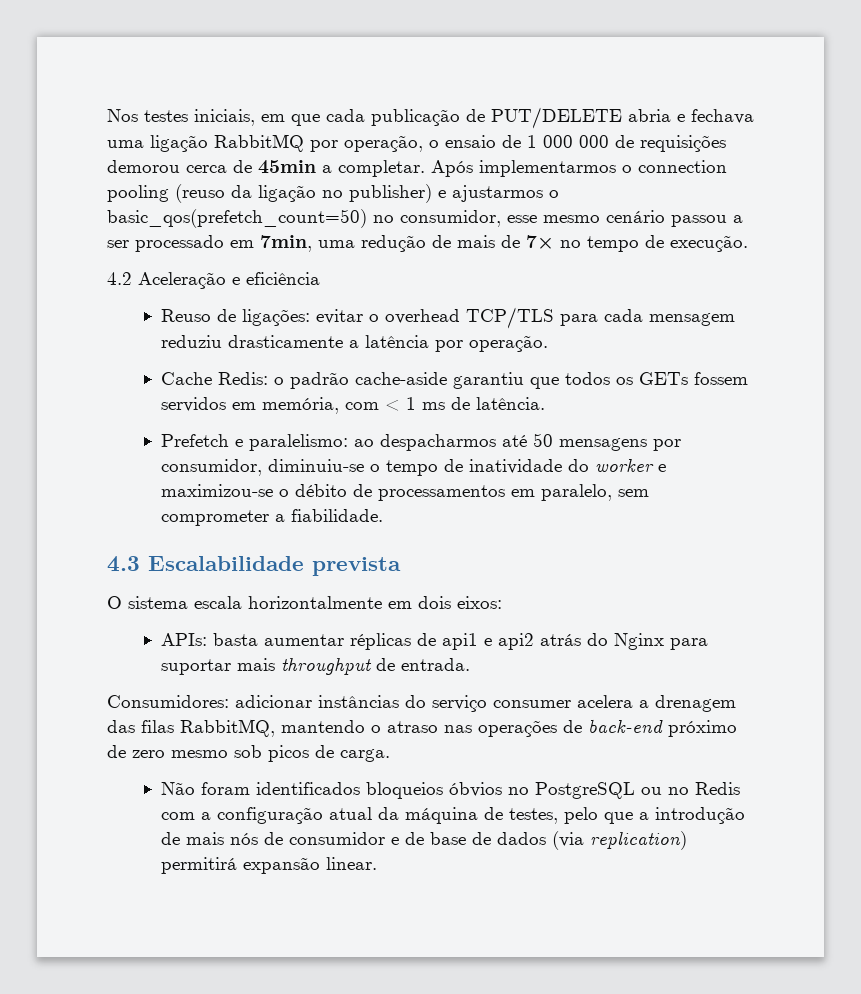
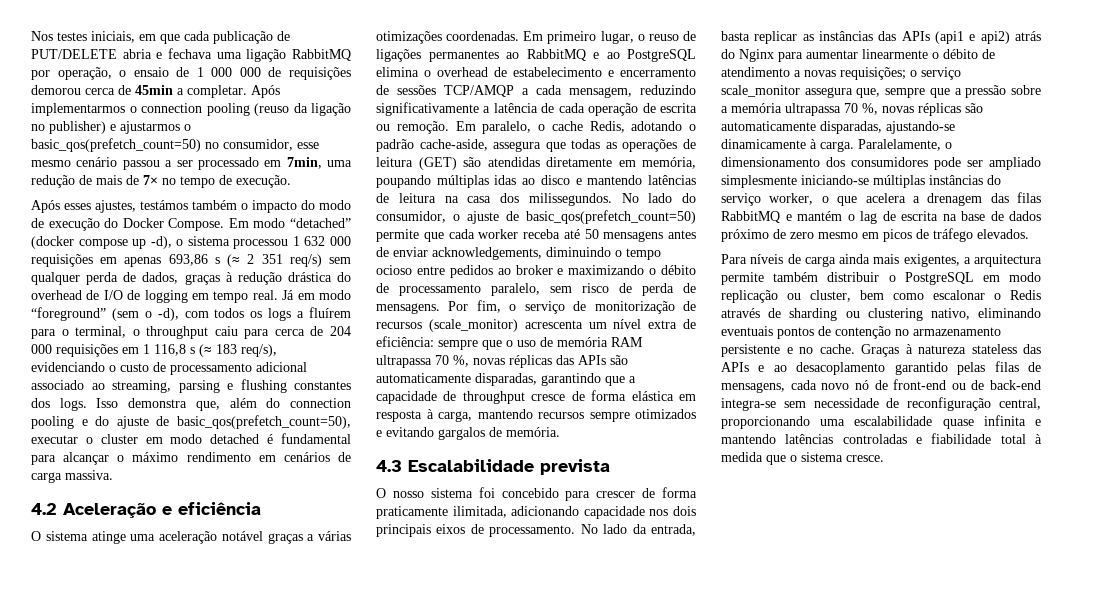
[107,272,320,289] [161,307,736,329] [161,335,549,352] [161,372,749,389] [161,397,546,414] [161,433,682,451] [161,459,667,476] [161,484,650,501] [161,509,384,526] [107,556,401,576] [107,596,502,609] [161,633,709,650] [161,658,471,675] [107,695,571,712] 4.2 Aceleração e eficiência // Reuso de ligações: evitar o overhead TCP/TLS para cada mensagem reduziu drasticamente a latência por operação. // Cache Redis: o padrão cache‐aside garantiu que todos os GETs fossem servidos em memória, com < 1 ms de latência. // Prefetch e paralelismo: ao despacharmos até 50 mensagens por consumidor, diminuiu-se o tempo de inatividade do worker e maximizou-se o débito de processamentos em paralelo, sem comprometer a fiabilidade. // 4.3 Escalabilidade prevista // O sistema escala horizontalmente em dois eixos: // APIs: basta aumentar réplicas de api1 e api2 atrás do Nginx para suportar mais throughput de entrada. // Consumidores: adicionar instâncias do serviço consumer -> [31,200,351,213] [31,218,352,231] [31,236,351,249] [31,254,352,267] [31,272,351,285] [31,290,351,303] [31,307,351,321] [31,326,351,339] [31,344,277,357] [31,362,307,375] [31,379,351,393] [31,398,351,411] [31,415,351,429] [31,433,351,444] [31,452,351,465] [31,470,113,483] [31,502,261,518] [31,531,351,544] [376,31,696,44] [376,49,696,62] [376,67,696,77] [376,85,696,98] [376,102,697,116] [376,121,696,134] [376,139,696,152] [376,157,696,170] [376,175,696,188] [376,193,696,206] [376,210,696,224] [376,229,696,242] [376,247,661,260] [376,265,696,278] [376,283,696,296] [376,300,696,314] [376,319,696,332] [376,336,643,350] [376,355,628,368] [376,373,636,386] [376,390,696,404] [376,409,696,422] [376,427,560,440] [376,459,610,475] [376,487,697,501] [376,506,696,519] [376,524,696,537] [721,31,1041,44] [721,49,995,62] [721,67,961,80] [721,85,1041,98] [721,103,983,116] [721,121,955,134] [721,139,952,152] [721,157,1041,170] [721,175,1001,188] [721,193,858,206] Após esses ajustes, testámos também o impacto do modo de execução do Docker Compose. Em modo “detached” (docker compose up -d), o sistema processou 1 632 000 requisições em apenas 693,86 s (≈ 2 351 req/s) sem qualquer perda de dados, graças à redução drástica do overhead de I/O de logging em tempo real. Já em modo “foreground” (sem o -d), com todos os logs a fluírem para o terminal, o throughput caiu para cerca de 204 000 requisições em 1 116,8 s (≈ 183 req/s), evidenciando o custo de processamento adicional associado ao streaming, parsing e flushing constantes dos logs. Isso demonstra que, além do connection pooling e do ajuste de basic_qos(prefetch_count=50), executar o cluster em modo detached é fundamental para alcançar o máximo rendimento em cenários de carga massiva. // 4.2 Aceleração e eficiência // O sistema atinge uma aceleração notável graças a várias otimizações coordenadas. Em primeiro lugar, o reuso de ligações permanentes ao RabbitMQ e ao PostgreSQL elimina o overhead de estabelecimento e encerramento de sessões TCP/AMQP a cada mensagem, reduzindo significativamente a latência de cada operação de escrita ou remoção. Em paralelo, o cache Redis, adotando o padrão cache-aside, assegura que todas as operações de leitura (GET) são atendidas diretamente em memória, poupando múltiplas idas ao disco e mantendo latências de leitura na casa dos milissegundos. No lado do consumidor, o ajuste de basic_qos(prefetch_count=50) permite que cada worker receba até 50 mensagens antes de enviar acknowledgements, diminuindo o tempo ocioso entre pedidos ao broker e maximizando o débito de processamento paralelo, sem risco de perda de mensagens. Por fim, o serviço de monitorização de recursos (scale_monitor) acrescenta um nível extra de eficiência: sempre que o uso de memória RAM ultrapassa 70 %, novas réplicas das APIs são automaticamente disparadas, garantindo que a capacidade de throughput cresce de forma elástica em resposta à carga, mantendo recursos sempre otimizados e evitando gargalos de memória. // 4.3 Escalabilidade prevista // O nosso sistema foi concebido para crescer de forma praticamente ilimitada, adicionando capacidade nos dois principais eixos de processamento. No lado da entrada, basta replicar as instâncias das APIs (api1 e api2) atrás do Nginx para aumentar linearmente o débito de atendimento a novas requisições; o serviço scale_monitor assegura que, sempre que a pressão sobre a memória ultrapassa 70 %, novas réplicas são automaticamente disparadas, ajustando-se dinamicamente à carga. Paralelamente, o dimensionamento dos consumidores pode ser ampliado simplesmente iniciando-se múltiplas instâncias do serviço worker, o que
[180,719,663,737] RabbitMQ, mantendo o atraso nas operações de back-end -> [721,211,1041,224] RabbitMQ e mantém o lag de escrita na base de dados
[234,745,262,758] sob -> [862,232,879,239] em
[340,749,390,762] [161,782,741,799] [161,807,746,824] [161,831,688,850] [161,857,378,874] carga. // Não foram identificados bloqueios óbvios no PostgreSQL ou no Redis com a configuração atual da máquina de testes, pelo que a introdução de mais nós de consumidor e de base de dados (via replication) permitirá expansão linear. -> [933,228,1029,242] [721,254,1042,267] [721,272,1041,285] [721,290,1041,303] [721,308,1041,321] [721,326,1001,339] [721,344,1041,357] [721,361,1041,375] [721,379,1041,393] [721,397,1041,411] [721,415,1041,429] [721,433,1042,444] [721,452,884,465] tráfego elevados. // Para níveis de carga ainda mais exigentes, a arquitectura permite também distribuir o PostgreSQL em modo replicação ou cluster, bem como escalonar o Redis através de sharding ou clustering nativo, eliminando eventuais pontos de contenção no armazenamento persistente e no cache. Graças à natureza stateless das APIs e ao desacoplamento garantido pelas filas de mensagens, cada novo nó de front-end ou de back-end integra-se sem necessidade de reconfiguração central, proporcionando uma escalabilidade quase infinita e mantendo latências controladas e fiabilidade total à medida que o sistema cresce.

